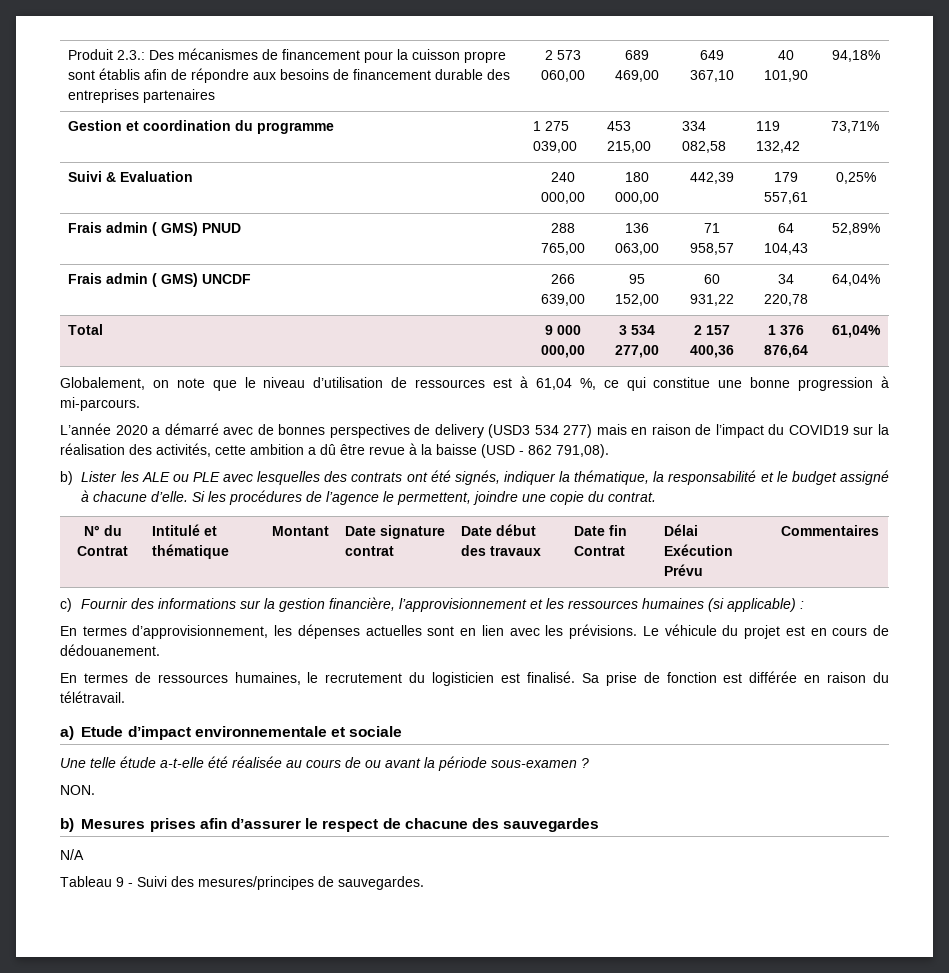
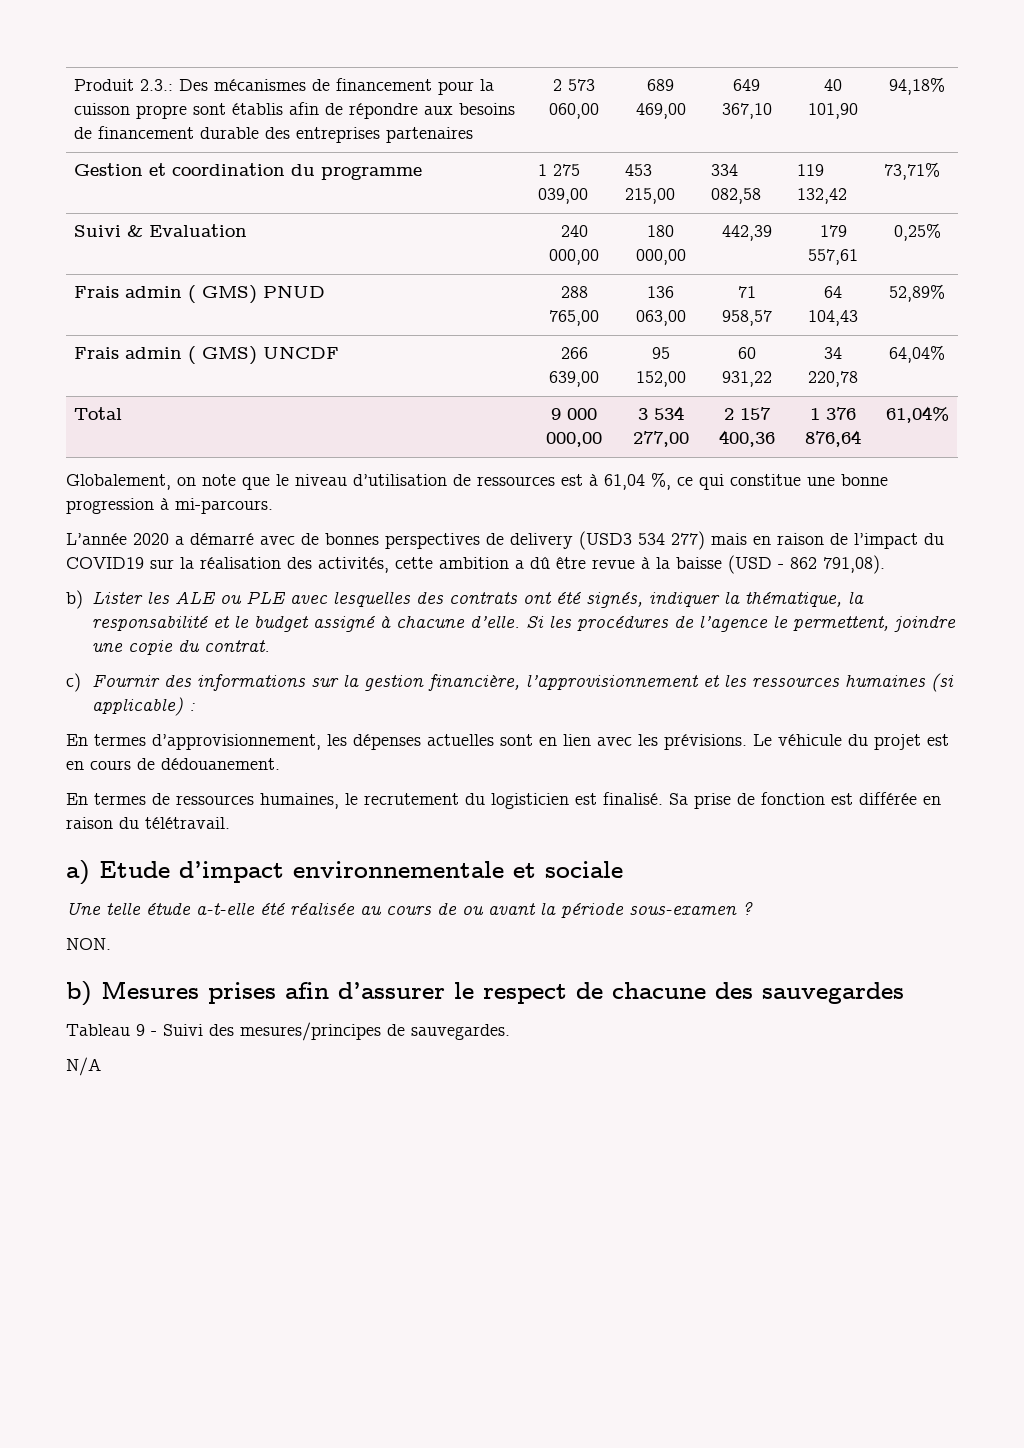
[83,525,122,536] [77,546,128,556] [151,524,217,536] [151,544,229,559] [271,526,329,536] [344,525,445,539] [344,546,394,556] [460,524,536,536] [460,545,541,556] [573,525,627,536] [573,546,625,556] [663,524,698,536] [663,544,733,556] [663,564,703,576] [780,525,879,536] // N° du Contrat | Intitulé et thématique | Montant | Date signature contrat | Date début des travaux | Date fin Contrat | Délai Exécution Prévu | Commentaires -> (271, 646) none
[60,849,84,860] // N/A -> (904, 993) none
(424, 883) none -> [66,1057,101,1076] // N/A

